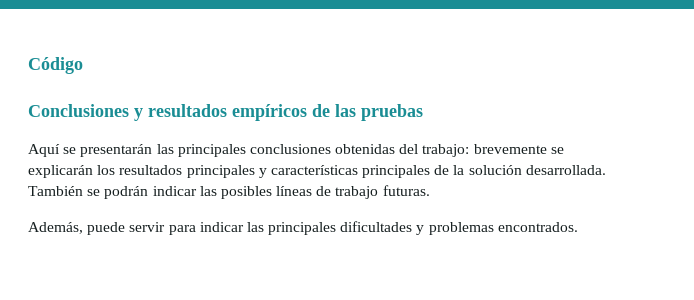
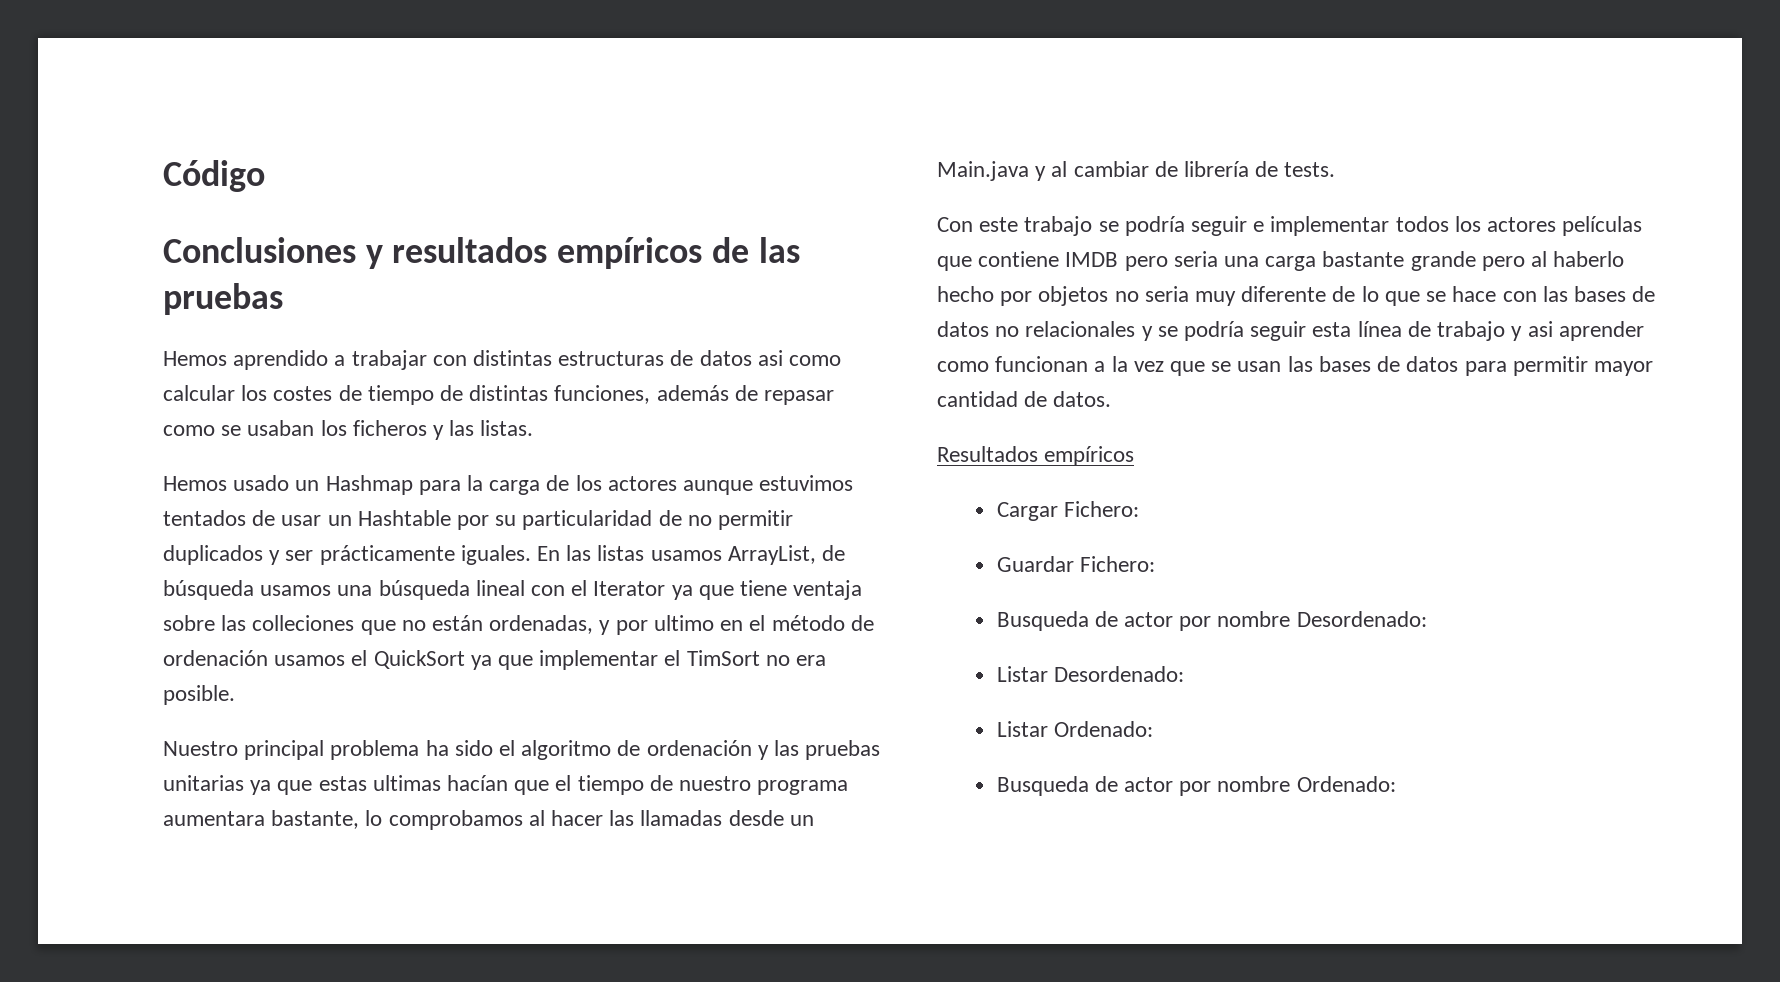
[28,144,564,157] [28,165,606,178] [28,185,430,199] [28,221,578,235] Aquí se presentarán las principales conclusiones obtenidas del trabajo: brevemente se explicarán los resultados principales y características principales de la solución desarrollada. También se podrán indicar las posibles líneas de trabajo futuras. // Además, puede servir para indicar las principales dificultades y problemas encontrados. -> [163,350,842,370] [163,385,835,405] [163,420,534,440] [163,475,854,495] [163,510,794,530] [163,545,846,565] [163,580,863,600] [163,615,874,635] [163,650,827,670] [163,685,235,705] [163,740,881,760] [163,775,849,795] [163,810,814,830] [937,161,1336,181] [937,216,1643,236] [937,251,1625,271] [937,286,1656,306] [937,321,1644,341] [937,356,1653,376] [937,391,1112,407] [937,446,1135,466] [996,501,1139,521] [996,556,1155,572] [996,611,1427,631] [996,666,1184,682] [996,721,1153,737] [996,776,1396,796] Hemos aprendido a trabajar con distintas estructuras de datos asi como calcular los costes de tiempo de distintas funciones, además de repasar como se usaban los ficheros y las listas. // Hemos usado un Hashmap para la carga de los actores aunque estuvimos tentados de usar un Hashtable por su particularidad de no permitir duplicados y ser prácticamente iguales. En las listas usamos ArrayList, de búsqueda usamos una búsqueda lineal con el Iterator ya que tiene ventaja sobre las colleciones que no están ordenadas, y por ultimo en el método de ordenación usamos el QuickSort ya que implementar el TimSort no era posible. // Nuestro principal problema ha sido el algoritmo de ordenación y las pruebas unitarias ya que estas ultimas hacían que el tiempo de nuestro programa aumentara bastante, lo comprobamos al hacer las llamadas desde un Main.java y al cambiar de librería de tests. // Con este trabajo se podría seguir e implementar todos los actores películas que contiene IMDB pero seria una carga bastante grande pero al haberlo hecho por objetos no seria muy diferente de lo que se hace con las bases de datos no relacionales y se podría seguir esta línea de trabajo y asi aprender como funcionan a la vez que se usan las bases de datos para permitir mayor cantidad de datos. // Resultados empíricos // Cargar Fichero: // Guardar Fichero: // Busqueda de actor por nombre Desordenado: // Listar Desordenado: // Listar Ordenado: // Busqueda de actor por nombre Ordenado:

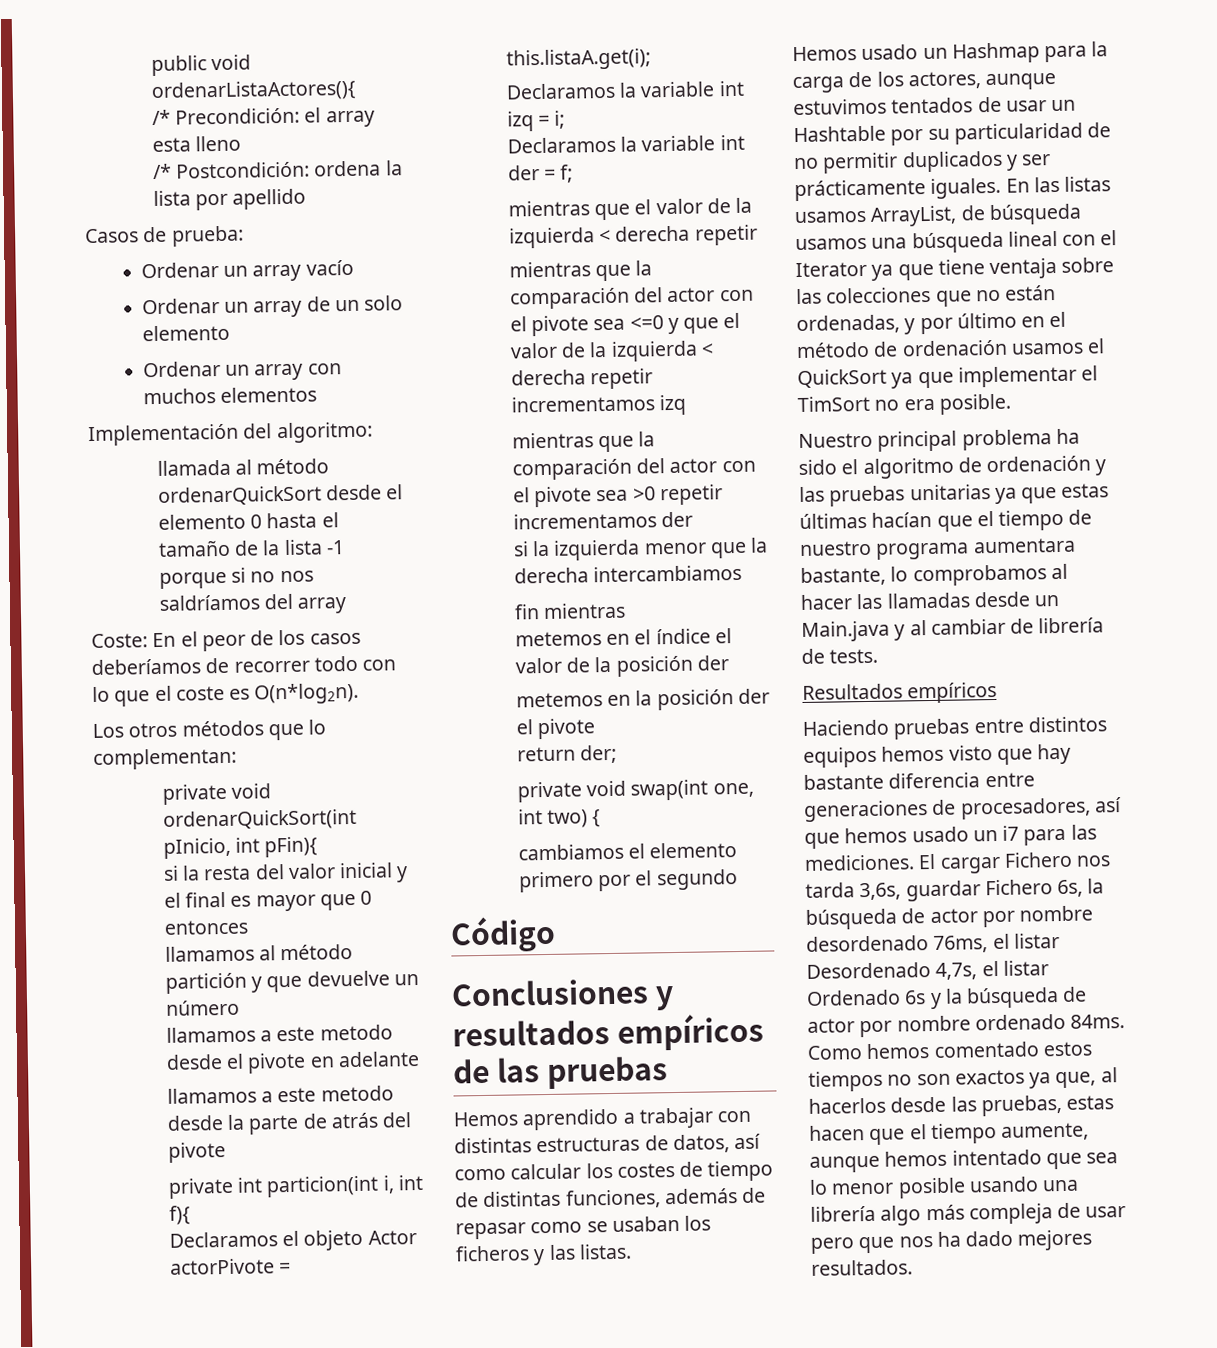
(163, 176) none -> [150,54,251,77] [150,79,356,103] [151,107,375,128] [151,135,241,153] [152,160,403,180] [152,188,307,211] [85,225,244,247] [140,259,354,282] [141,295,404,318] [141,324,230,342] [142,360,342,381] [142,386,318,405] [88,421,373,447] [156,458,330,476] [157,484,404,506] [157,512,339,530] [157,539,345,557] [158,567,314,589] [158,593,348,614] [91,629,361,652] [91,655,397,676] [92,682,360,707] [92,719,327,741] [93,747,237,771] [161,783,271,805] [162,808,357,831] [162,836,318,859] [162,862,409,883] [163,890,373,912] [163,919,248,935] [164,943,354,962] [164,970,419,994] [165,999,240,1016] [165,1024,393,1043] [165,1050,420,1074] [166,1085,394,1104] [166,1112,413,1135] [167,1142,226,1163] [167,1174,423,1199] [168,1205,190,1225] [168,1229,417,1251] [169,1258,291,1275] [505,48,651,71] [505,80,745,100] [506,110,566,132] [506,134,745,154] [507,164,574,183] [507,197,753,221] [508,224,758,249] [508,260,653,282] [509,287,754,310] [509,312,741,337] [509,340,714,362] [510,368,653,390] [510,394,686,416] [511,431,656,453] [511,458,756,481] [512,484,723,508] [512,511,693,530] [512,537,769,561] [513,564,742,584] [513,602,626,620] [514,628,732,647] [514,655,729,677] [515,688,770,711] [515,718,595,740] [516,744,617,764] [516,779,754,803] [517,809,601,828] [517,842,738,861] [518,869,738,893] public void ordenarListaActores(){ // /* Precondición: el array esta lleno // /* Postcondición: ordena la lista por apellido // Casos de prueba: // Ordenar un array vacío // Ordenar un array de un solo elemento // Ordenar un array con muchos elementos // Implementación del algoritmo: // llamada al método ordenarQuickSort desde el elemento 0 hasta el tamaño de la lista -1 porque si no nos saldríamos del array // Coste: En el peor de los casos deberíamos de recorrer todo con lo que el coste es O(n*log2n). // Los otros métodos que lo complementan: // private void ordenarQuickSort(int pInicio, int pFin){ // si la resta del valor inicial y el final es mayor que 0 entonces // llamamos al método partición y que devuelve un número // llamamos a este metodo desde el pivote en adelante // llamamos a este metodo desde la parte de atrás del pivote // private int particion(int i, int f){ // Declaramos el objeto Actor actorPivote = this.listaA.get(i); // Declaramos la variable int izq = i; // Declaramos la variable int der = f; // mientras que el valor de la izquierda < derecha repetir // mientras que la comparación del actor con el pivote sea <=0 y que el valor de la izquierda < derecha repetir incrementamos izq // mientras que la comparación del actor con el pivote sea >0 repetir incrementamos der // si la izquierda menor que la derecha intercambiamos // fin mientras // metemos en el índice el valor de la posición der // metemos en la posición der el pivote // return der; // private void swap(int one, int two) { // cambiamos el elemento primero por el segundo //
[699,350,783,366] datos asi -> [672,1133,762,1154] datos, así
[607,476,677,491] actores -> [907,71,981,90] actores,
[252,615,355,631] colleciones -> [826,286,932,304] colecciones
[653,615,714,631] ultimo -> [956,312,1017,329] último
[372,775,441,791] ultimas -> [799,512,867,530] últimas
[937,216,1643,236] [937,251,1625,271] [937,286,1656,306] [937,321,1644,341] [937,356,1653,376] [937,391,1112,407] [937,446,1135,466] [996,501,1139,521] [996,556,1155,572] [996,611,1427,631] [996,666,1184,682] [996,721,1153,737] [996,776,1396,796] Con este trabajo se podría seguir e implementar todos los actores películas que contiene IMDB pero seria una carga bastante grande pero al haberlo hecho por objetos no seria muy diferente de lo que se hace con las bases de datos no relacionales y se podría seguir esta línea de trabajo y asi aprender como funcionan a la vez que se usan las bases de datos para permitir mayor cantidad de datos. // Resultados empíricos // Cargar Fichero: // Guardar Fichero: // Busqueda de actor por nombre Desordenado: // Listar Desordenado: // Listar Ordenado: // Busqueda de actor por nombre Ordenado: -> [802,681,998,704] [802,716,1107,740] [803,743,1072,768] [803,772,1035,790] [804,797,1122,822] [804,824,1097,849] [804,851,1112,874] [805,878,1105,902] [805,905,1094,930] [806,933,1060,953] [806,960,1049,980] [806,986,1088,1010] [807,1013,1126,1038] [807,1041,1092,1060] [808,1067,1118,1092] [808,1095,1115,1117] [809,1122,1090,1146] [809,1149,1119,1173] [809,1176,1080,1199] [810,1202,1127,1226] [810,1229,1093,1254] [811,1259,913,1276] Resultados empíricos // Haciendo pruebas entre distintos equipos hemos visto que hay bastante diferencia entre generaciones de procesadores, así que hemos usado un i7 para las mediciones. El cargar Fichero nos tarda 3,6s, guardar Fichero 6s, la búsqueda de actor por nombre desordenado 76ms, el listar Desordenado 4,7s, el listar Ordenado 6s y la búsqueda de actor por nombre ordenado 84ms. Como hemos comentado estos tiempos no son exactos ya que, al hacerlos desde las pruebas, estas hacen que el tiempo aumente, aunque hemos intentado que sea lo menor posible usando una librería algo más compleja de usar pero que nos ha dado mejores resultados.

